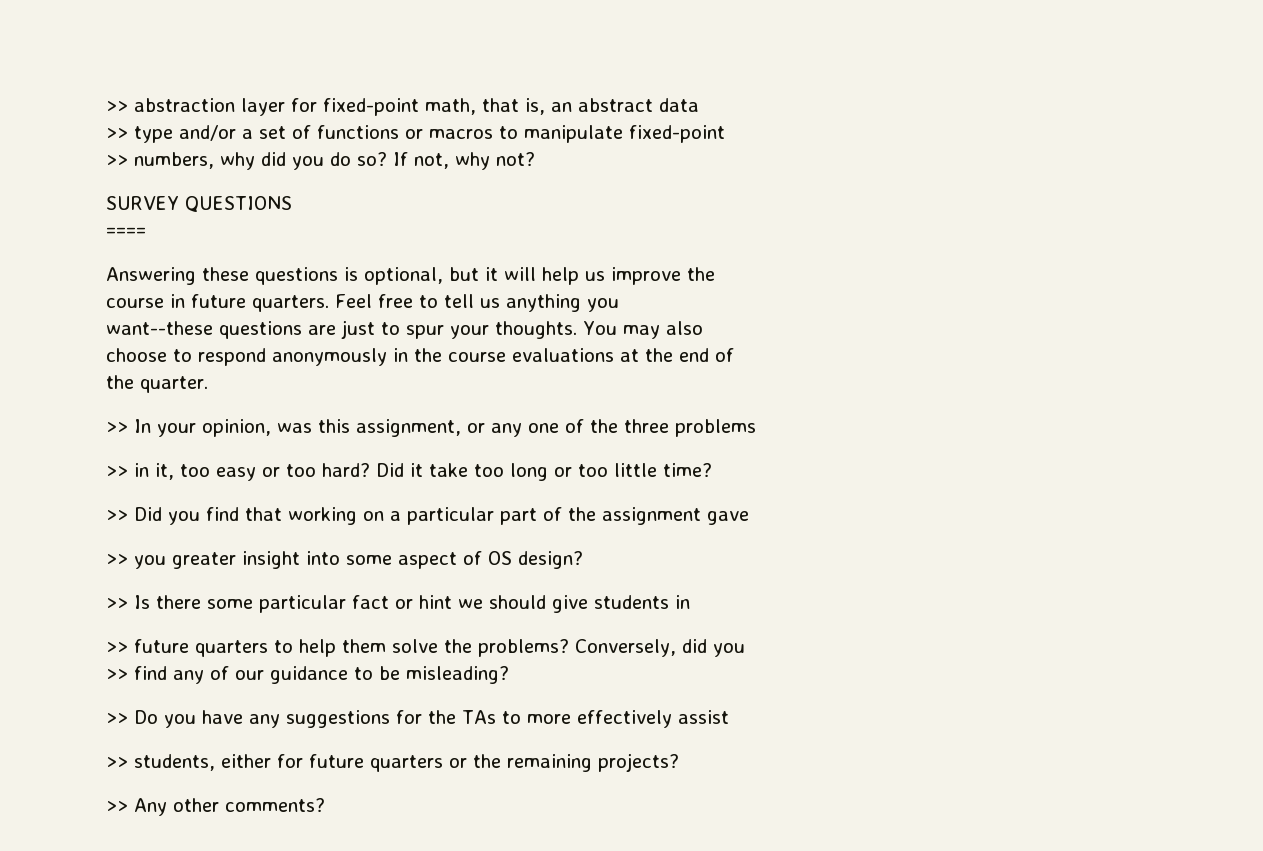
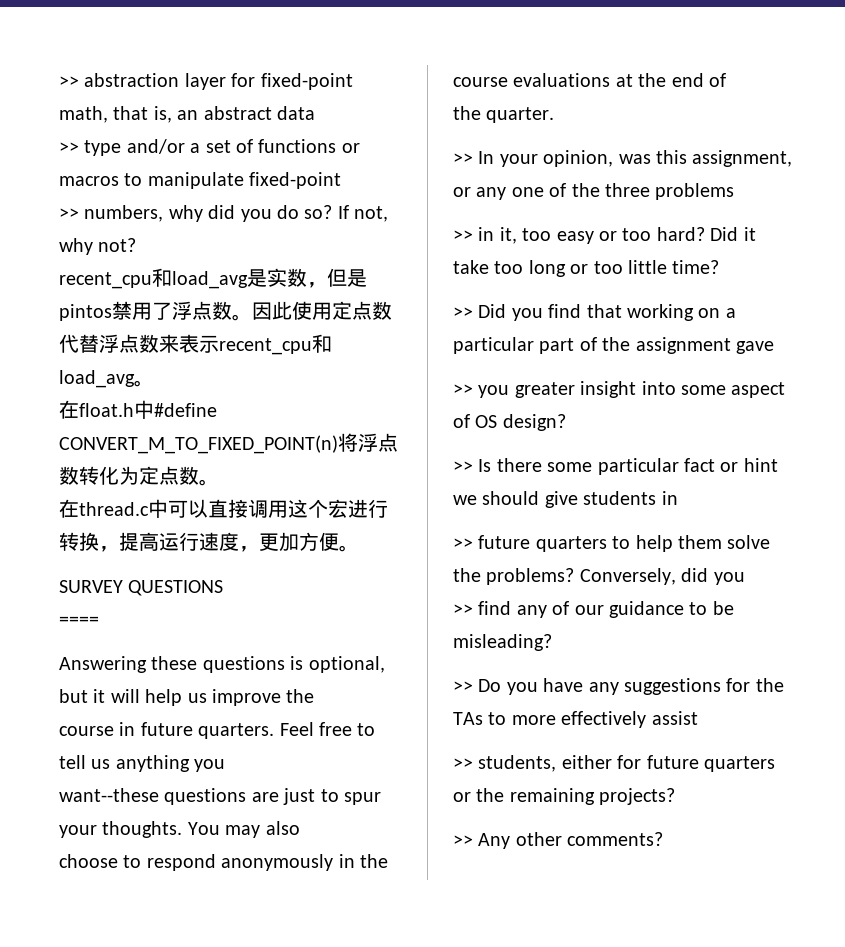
(535, 159) none -> [59,268,367,289] [59,301,392,321] [59,334,332,355] [59,370,154,388] [59,400,217,419] [59,433,398,454] [59,466,219,486] [59,499,388,518] [59,532,359,552] // recent_cpu和load_avg是实数，但是pintos禁用了浮点数。因此使用定点数代替浮点数来表示recent_cpu和load_avg。 // 在float.h中#define CONVERT_M_TO_FIXED_POINT(n)将浮点数转化为定点数。 // 在thread.c中可以直接调用这个宏进行转换，提高运行速度，更加方便。

